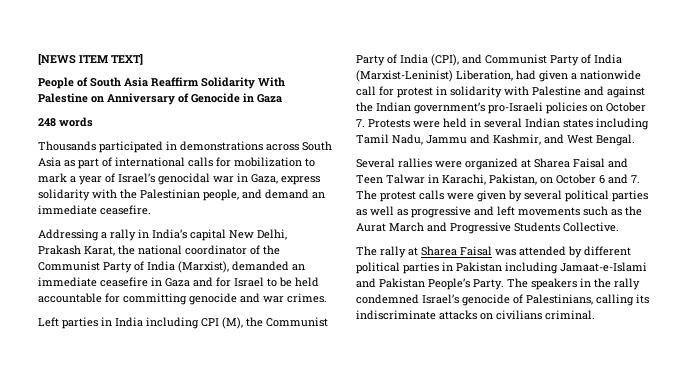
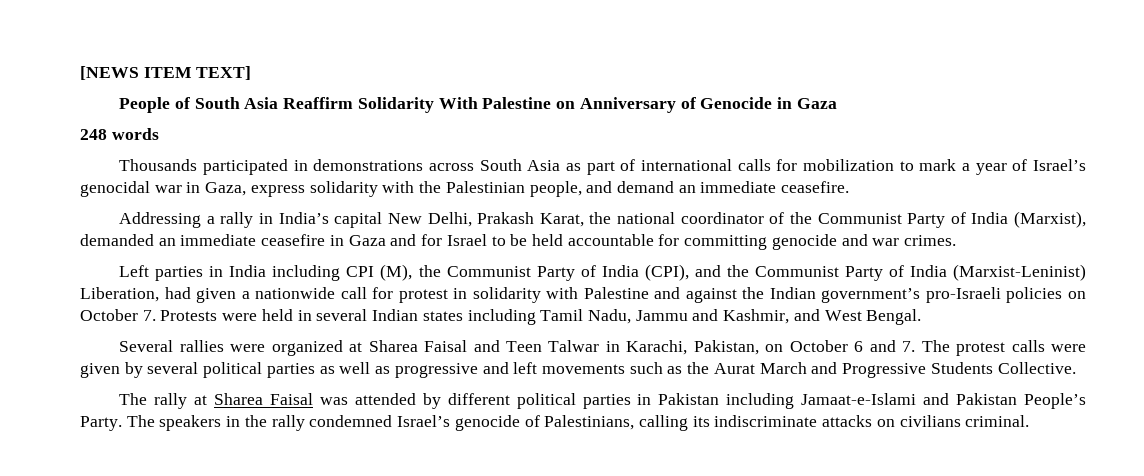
(482, 59) none -> [726,265,749,277] the

